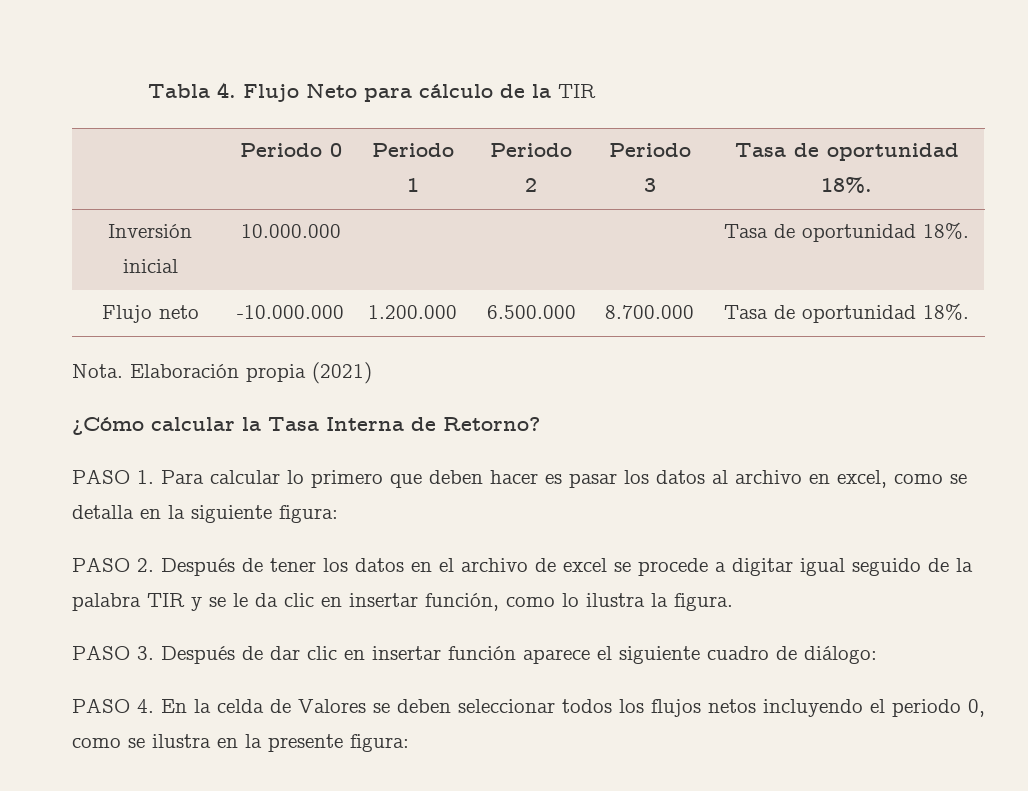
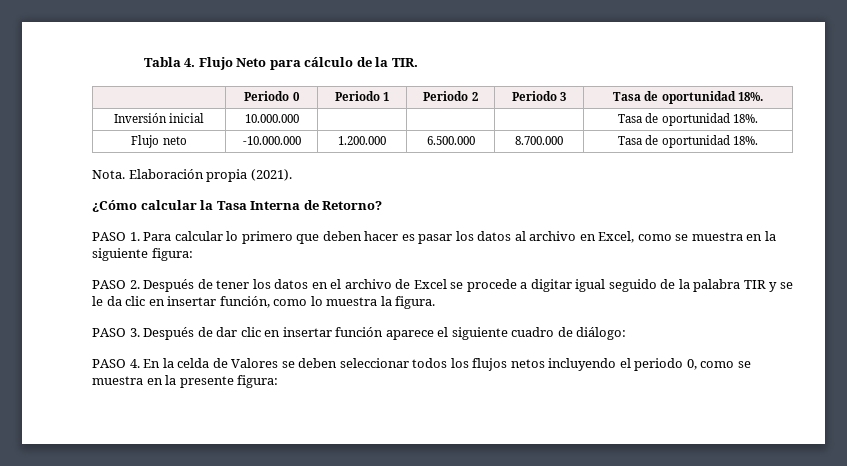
[558,84,597,98] TIR -> [391,58,418,67] TIR.
[312,362,372,384] (2021) -> [250,169,292,181] (2021).
[837,470,967,488] [72,505,134,519] excel, como se detalla -> [598,231,743,243] Excel, como se muestra
[563,558,607,572] excel -> [413,279,447,289] Excel
[586,593,645,607] ilustra -> [326,297,378,306] muestra
[152,734,211,748] ilustra -> [92,376,143,385] muestra

